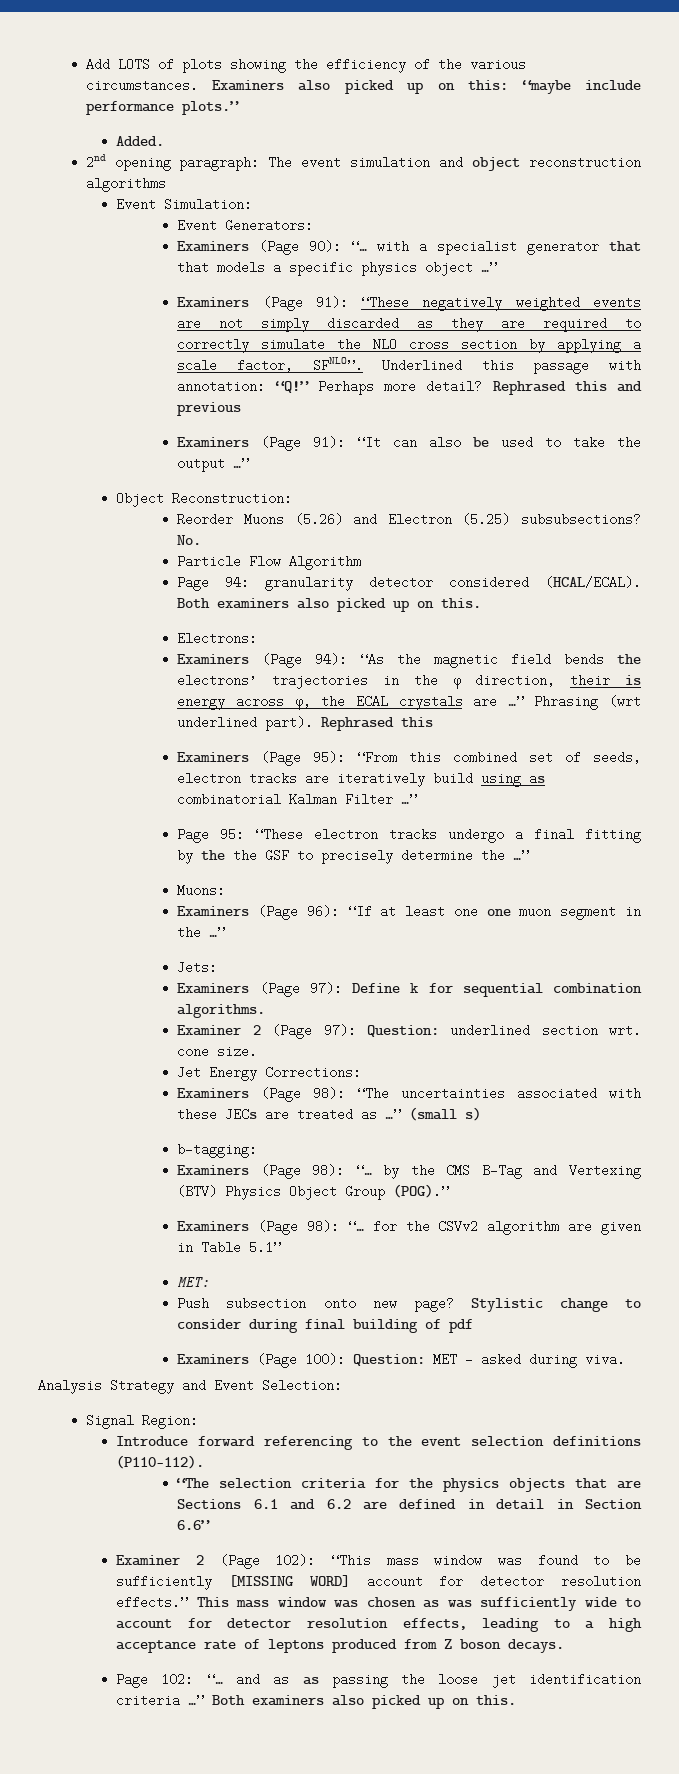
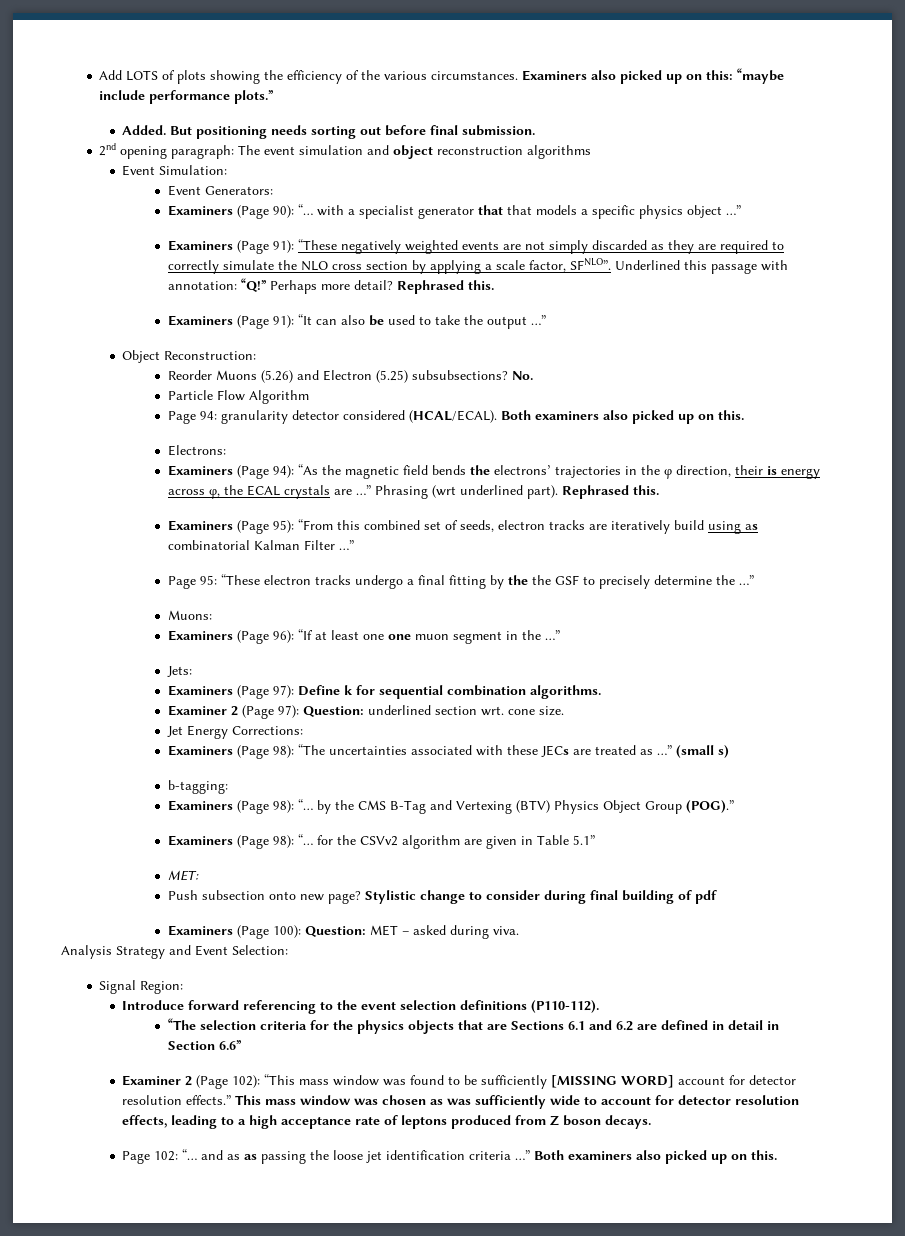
(165, 141) none -> [170,125,536,139] But positioning needs sorting out before final submission.
[574,381,642,392] [177,402,242,416] this and previous -> [467,280,494,290] this.
[401,717,434,727] this -> [632,485,659,495] this.

